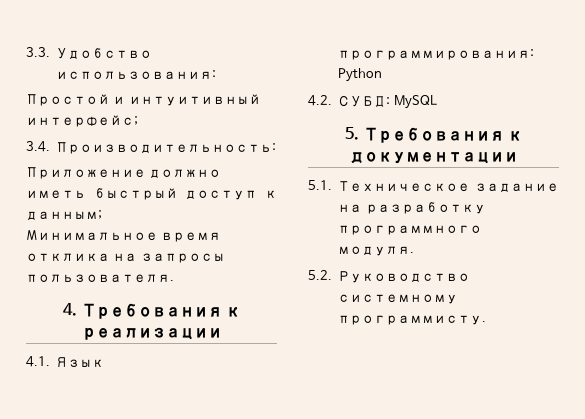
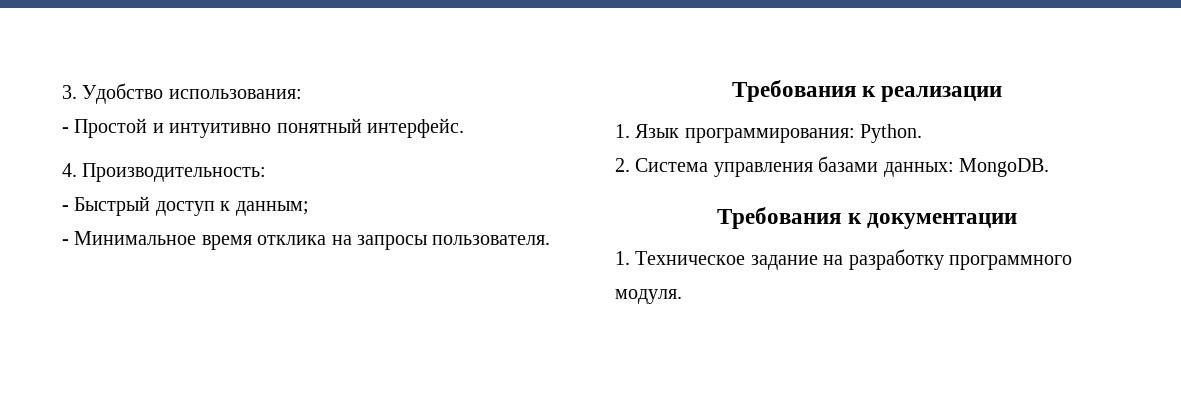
[26,47,50,57] 3.3. -> [62,85,77,99] 3.
(217, 75) none -> [62,127,69,133] -
[128,94,261,106] [26,115,138,127] [26,141,277,154] [26,167,222,179] [26,188,178,200] интуитивный интерфейс; // 3.4. Производительность: // Приложение должно иметь быстрый -> [169,118,464,138] [62,163,267,182] [62,196,151,216] интуитивно понятный интерфейс. // 4. Производительность: // - Быстрый
(102, 215) none -> [62,239,69,245] -
[63,303,78,316] 4. -> (551, 240) none
[26,356,50,367] 4.1. -> [615,124,630,138] 1.
[338,68,383,82] [308,95,437,109] [345,127,360,140] Python // 4.2. СУБД: MySQL // 5. -> [860,124,923,143] [615,156,1049,177] Python. // 2. Система управления базами данных: MongoDB. //
[308,180,332,190] 5.1. -> [615,251,630,265] 1.
[308,270,471,283] [338,294,459,304] [338,315,487,325] // 5.2. Руководство системному программисту. -> (682, 296) none

